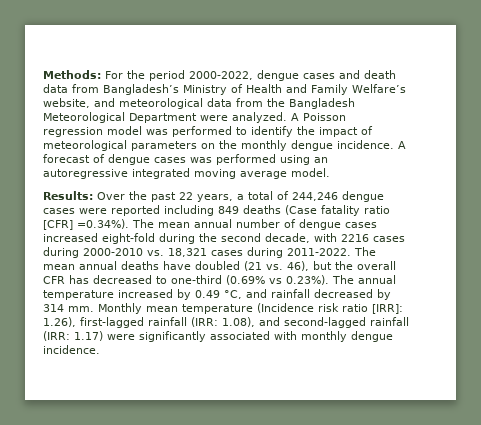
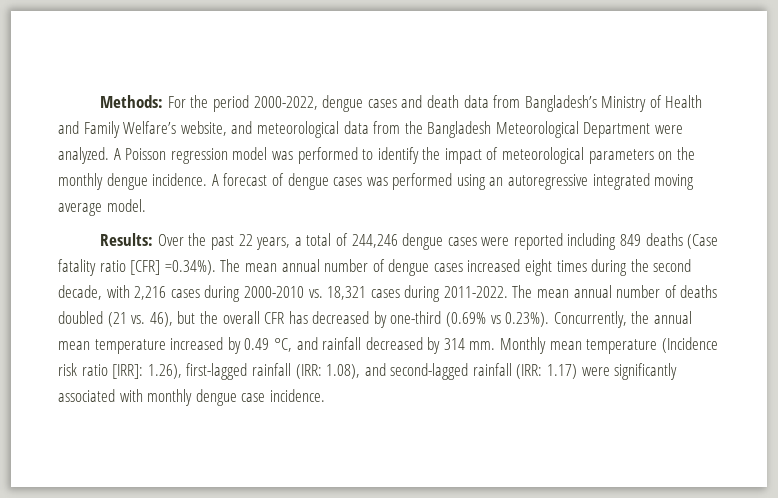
[102,233,155,244] eight-fold -> [525,259,587,276] eight times
[341,234,369,242] 2216 -> [134,286,167,300] 2,216
[121,261,191,270] deaths have -> [616,285,718,298] number of deaths
[156,276,167,284] to -> [373,311,387,328] by
[332,275,396,284] The annual -> [553,311,693,328] [58,341,90,350] Concurrently, the annual mean
(393, 336) none -> [241,393,266,402] case

